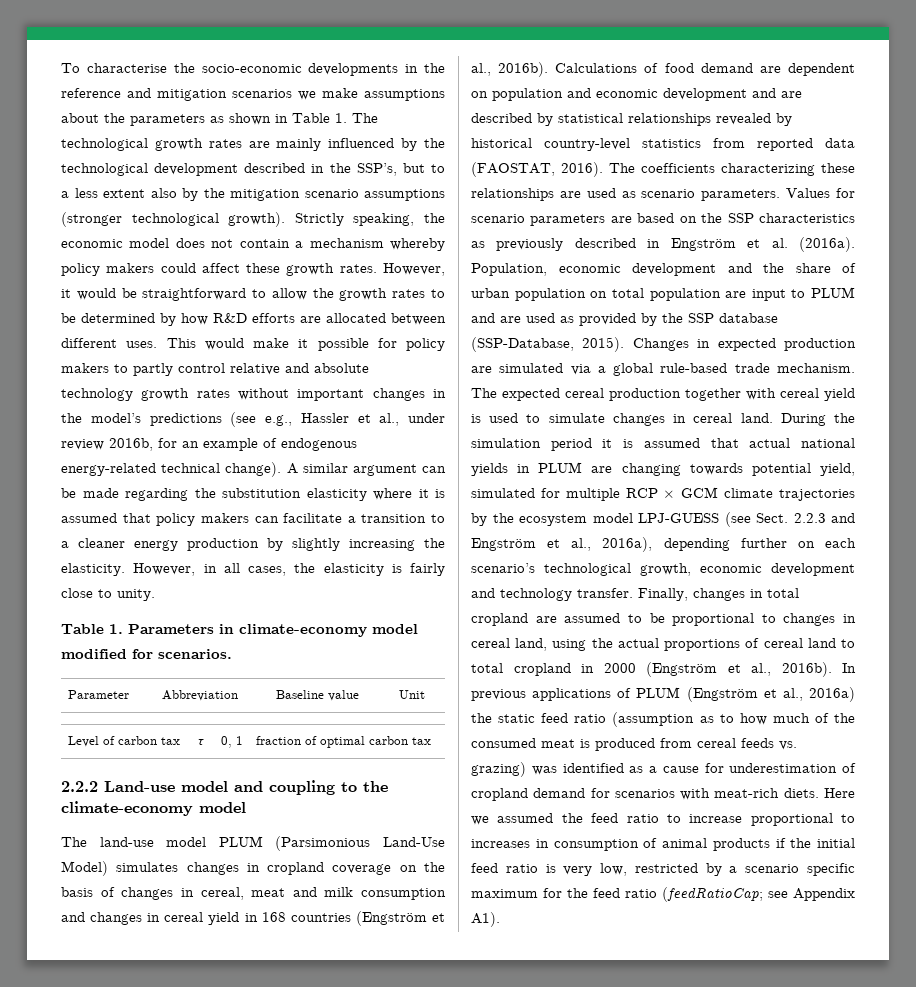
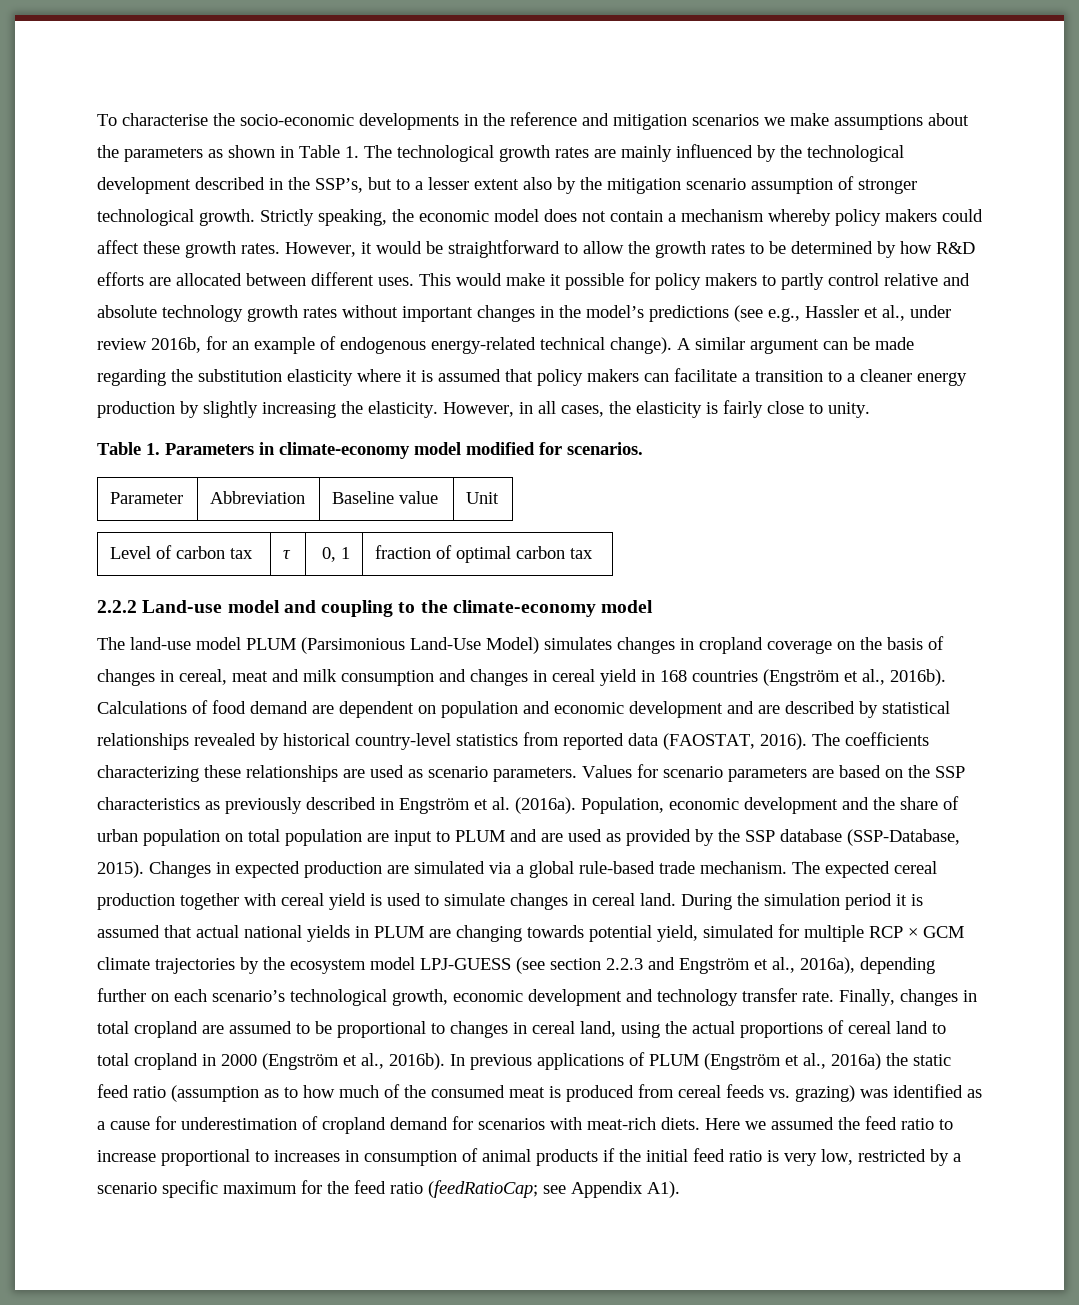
[74,188,98,198] less -> [428,177,469,190] lesser
[364,189,445,201] [61,212,286,227] assumptions (stronger technological growth). -> [751,176,917,194] [97,209,255,226] assumption of stronger technological growth.
[756,513,788,523] Sect. -> [550,958,601,970] section
[577,588,633,598] transfer. -> [742,988,834,1002] transfer rate.

